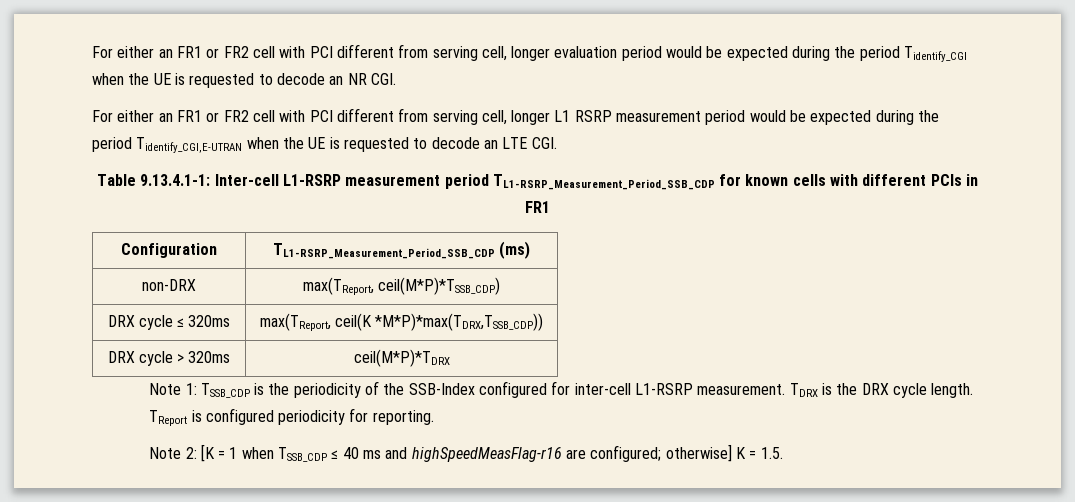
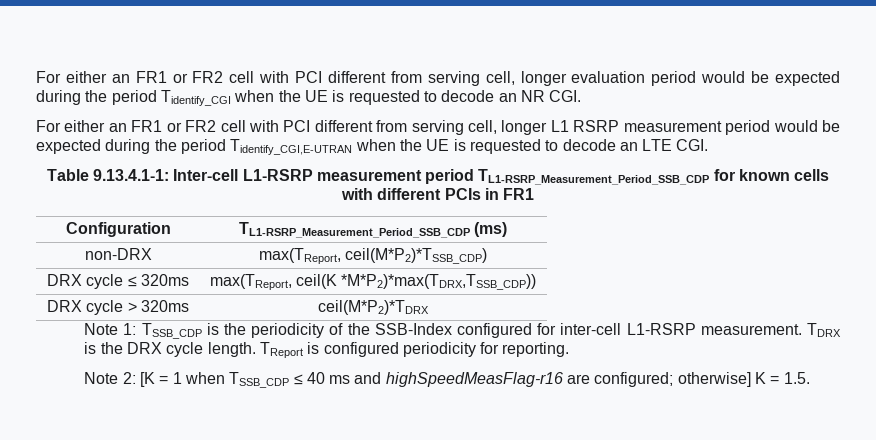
[378,277,501,295] ceil(M*P)*TSSB_CDP) -> [345,248,488,264] ceil(M*P2)*TSSB_CDP)
[375,313,544,331] *M*P)*max(TDRX,TSSB_CDP)) -> [341,274,537,290] *M*P2)*max(TDRX,TSSB_CDP))
[353,349,450,367] ceil(M*P)*TDRX -> [318,300,429,315] ceil(M*P2)*TDRX

